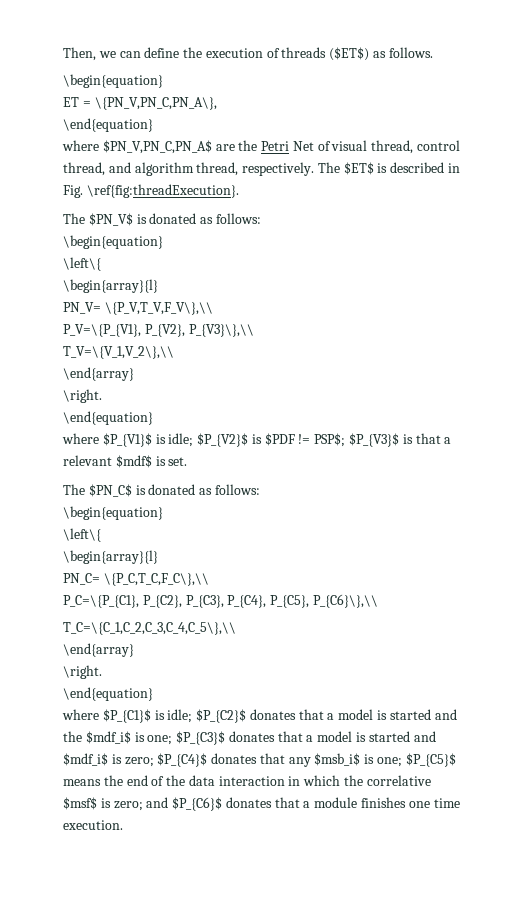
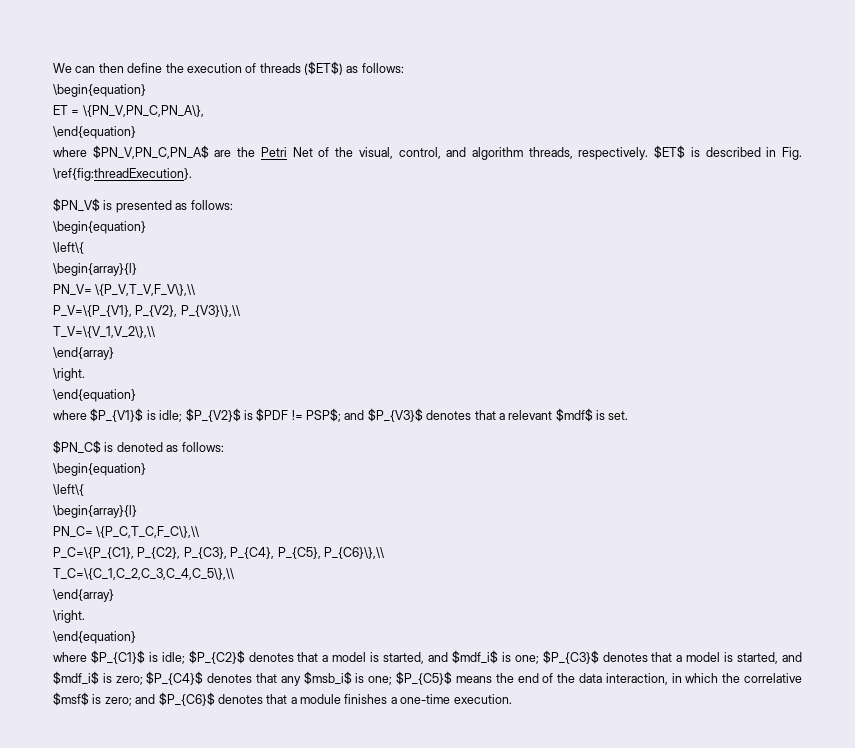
[63,47,141,61] Then, we can -> [53,63,124,73] We can then
[388,47,433,58] follows. -> [361,63,404,73] follows:
[331,140,461,154] [63,162,340,176] visual thread, control thread, and algorithm thread, respectively. The -> [335,147,649,160] the visual, control, and algorithm threads, respectively.
[63,213,85,224] The -> (192, 174) none
[149,213,197,224] donated -> [115,200,172,213] presented
[349,433,413,447] $P_{V3}$ is -> [344,408,472,422] and $P_{V3}$ denotes
[63,484,85,495] The -> (629, 415) none
[148,484,196,495] donated -> [116,442,163,452] denoted
[249,709,457,720] [63,731,82,742] donates that a model is started and the -> [248,652,449,664] denotes that a model is started, and
[228,731,410,742] donates that a model is started -> [602,652,779,664] denotes that a model is started,
[211,753,258,764] donates -> [207,673,253,683] denotes
[218,776,285,786] interaction -> [605,673,668,685] interaction,
[225,797,272,808] donates -> [217,694,263,704] denotes
[408,798,460,808] one time -> [390,694,451,704] a one-time

